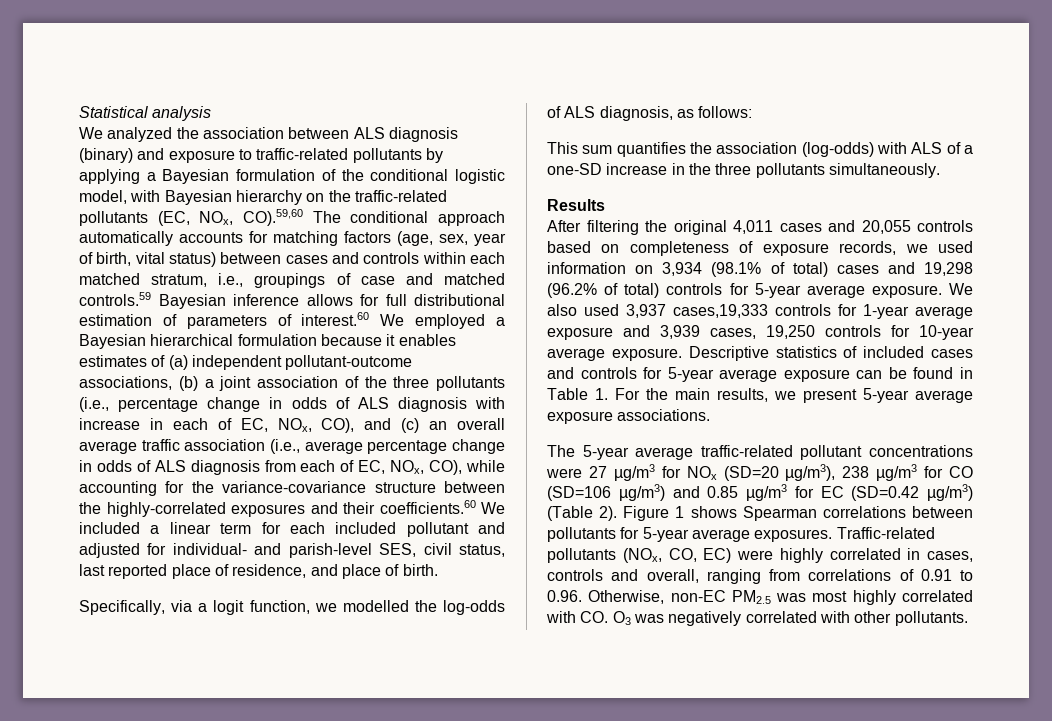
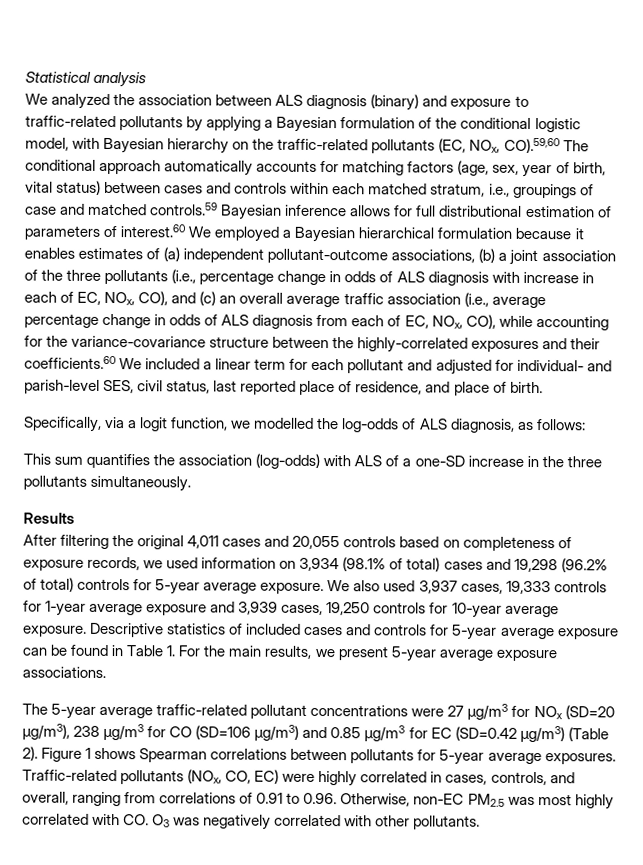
[335,522,397,534] included -> (345, 364) none
[673,304,768,318] cases,19,333 -> [460,580,551,595] cases, 19,333
[547,569,603,581] controls -> [490,771,547,786] controls,

